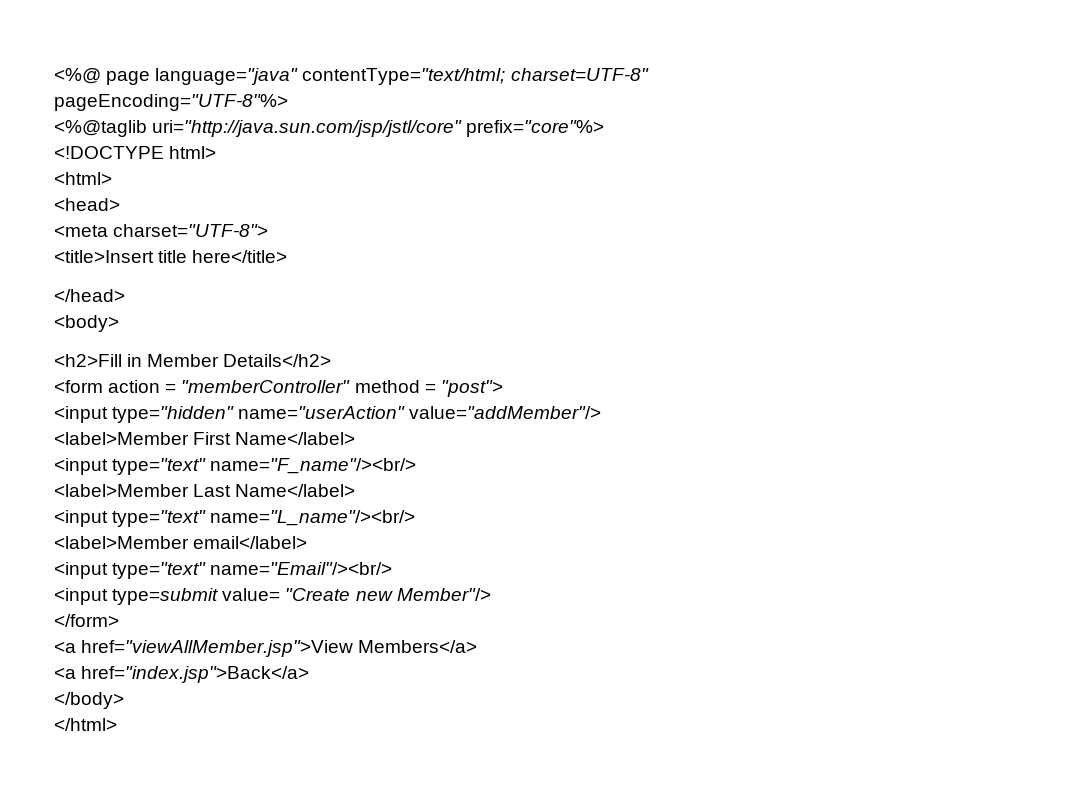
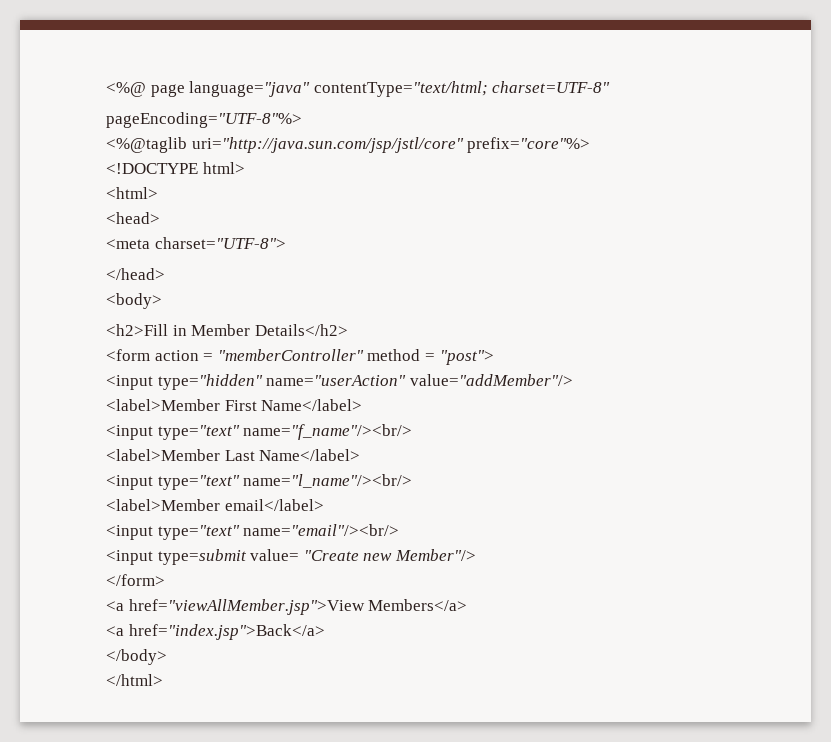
[54,250,288,263] // <title>Insert title here</title> -> (286, 243) none
[210,458,417,474] name="F_name"/><br/> -> [243,424,413,440] name="f_name"/><br/>
[210,510,416,526] name="L_name"/><br/> -> [243,474,413,488] name="l_name"/><br/>
[210,562,393,575] name="Email"/><br/> -> [243,524,400,536] name="email"/><br/>

